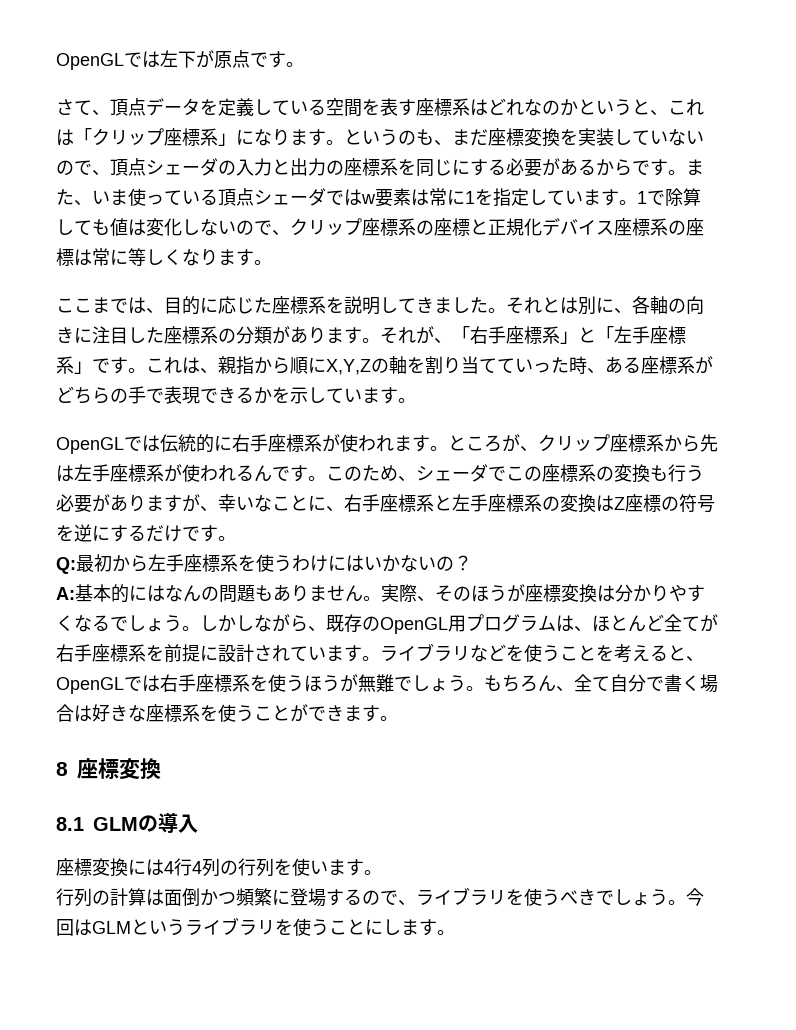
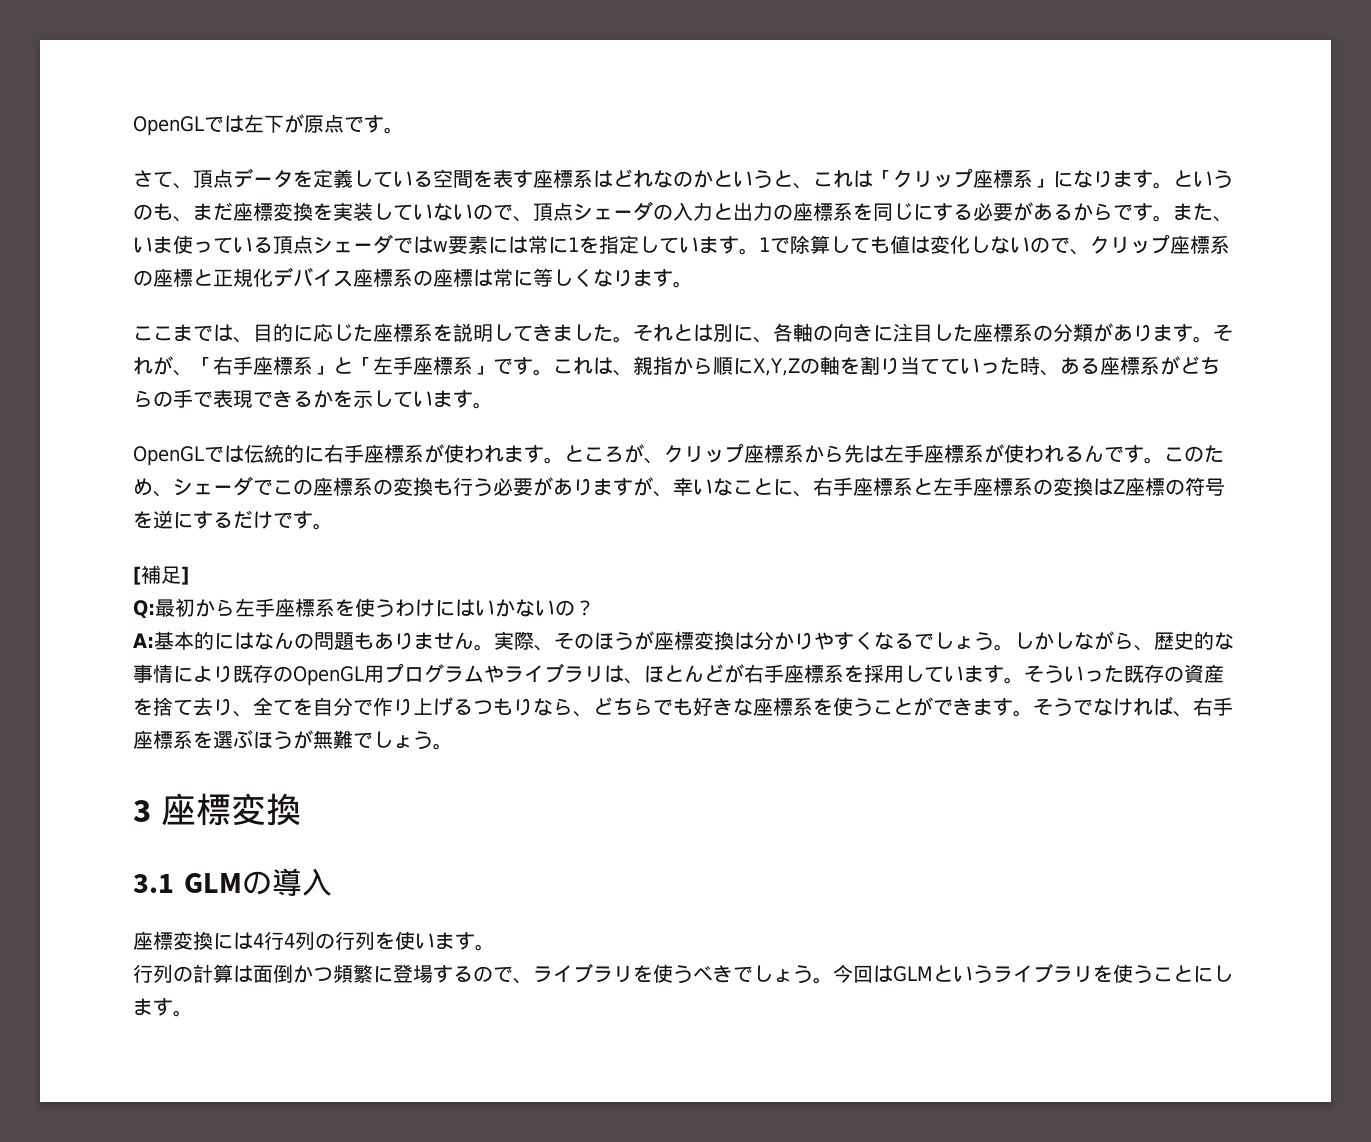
(411, 197) none -> [488,237,508,254] に
(236, 538) none -> [133,565,189,585] // [補足]
(326, 629) none -> [1154,631,1234,650] [133,664,233,683] 歴史的な事情により
(556, 623) none -> [484,663,604,683] やライブラリ
[664,614,700,632] 全て -> (724, 673) none
[164,643,704,663] [56,674,718,694] [56,704,92,722] 前提に設計されています。ライブラリなどを使うことを考えると、OpenGLでは右手座標系を使うほうが無難でしょう。もちろん、全て自分で書く場合は -> [864,664,1224,684] [133,697,693,717] 採用しています。そういった既存の資産を捨て去り、全てを自分で作り上げるつもりなら、どちらでも
[56,762,68,776] // 8 -> [1033,696,1233,717] [133,729,453,750] [133,800,151,822] そうでなければ、右手座標系を選ぶほうが無難でしょう。 // 3
[56,817,84,831] 8.1 -> [133,874,174,893] 3.1

